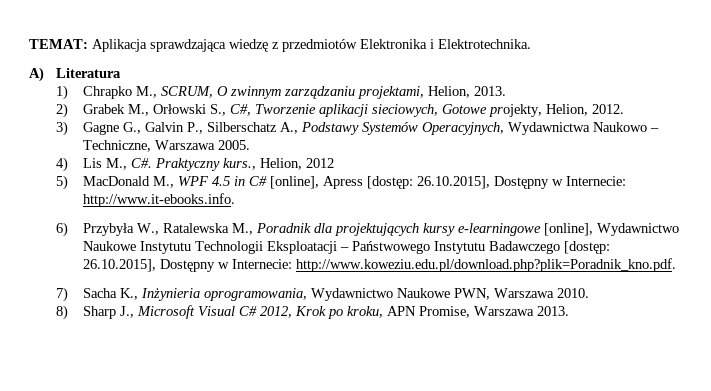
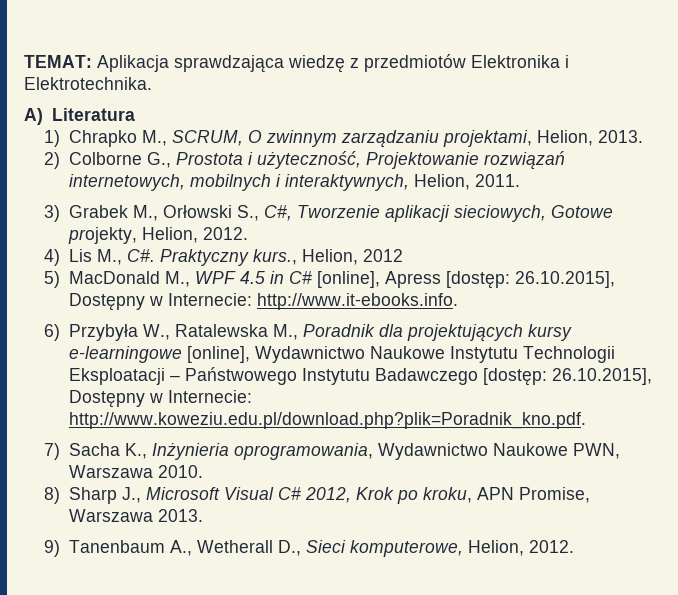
(68, 110) none -> [68,151,565,170] [68,174,520,191] [44,205,61,222] Colborne G., Prostota i użyteczność, Projektowanie rozwiązań internetowych, mobilnych i interaktywnych, Helion, 2011. // 3)
[55,121,659,136] [82,140,250,152] // 3) Gagne G., Galvin P., Silberschatz A., Podstawy Systemów Operacyjnych, Wydawnictwa Naukowo – Techniczne, Warszawa 2005. -> (248, 233) none
(569, 311) none -> [44,540,574,557] // 9) Tanenbaum A., Wetherall D., Sieci komputerowe, Helion, 2012.

